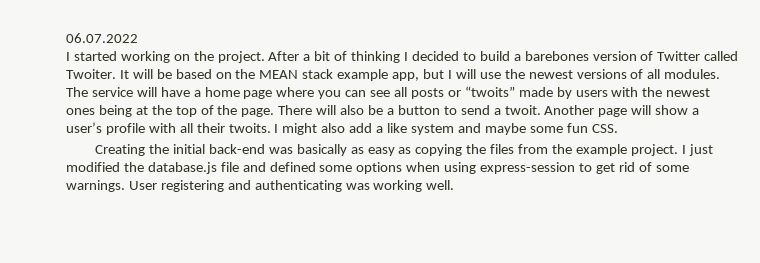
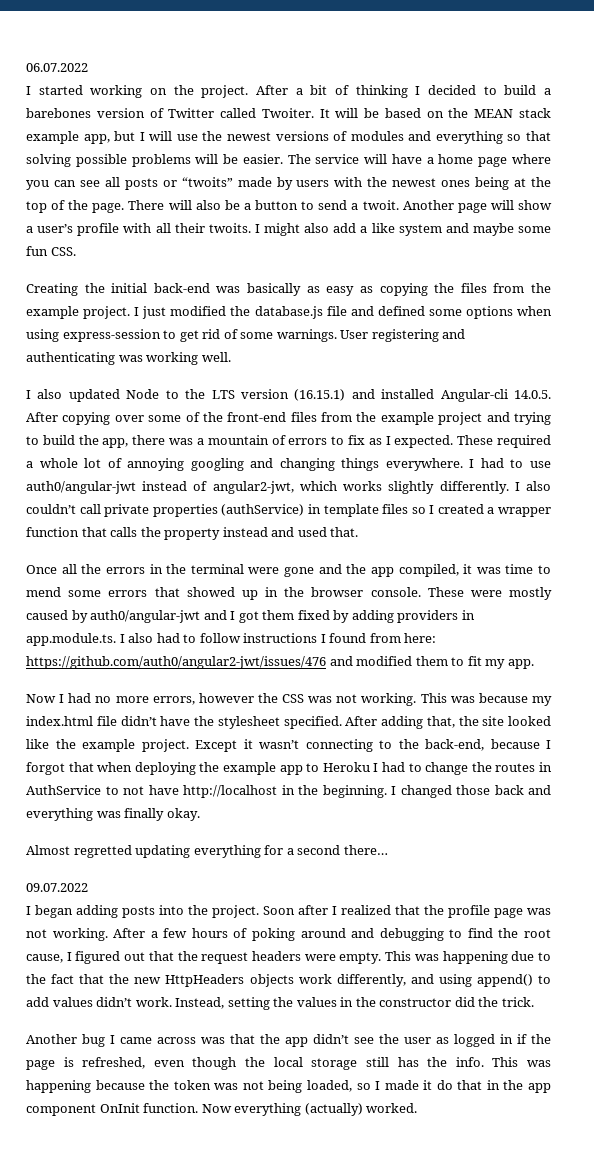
[647,69,721,79] all modules. -> [350,131,551,144] [26,154,283,167] modules and everything so that solving possible problems will be easier.
(455, 185) none -> [26,389,551,402] [26,412,551,425] [26,435,551,448] [26,458,551,471] [26,481,551,494] [26,504,551,517] [26,527,359,540] [26,564,551,577] [26,587,552,600] [26,610,475,623] [26,633,437,646] [26,656,534,669] [26,693,552,706] [26,716,551,729] [26,739,551,752] [26,762,553,775] [26,785,551,798] [26,808,200,821] [26,845,388,858] [26,883,88,892] [26,905,551,918] [26,928,551,941] [26,951,551,964] [26,974,551,987] [26,997,534,1010] [26,1034,551,1047] [26,1057,552,1070] [26,1080,551,1093] [26,1103,418,1116] // I also updated Node to the LTS version (16.15.1) and installed Angular-cli 14.0.5. After copying over some of the front-end files from the example project and trying to build the app, there was a mountain of errors to fix as I expected. These required a whole lot of annoying googling and changing things everywhere. I had to use auth0/angular-jwt instead of angular2-jwt, which works slightly differently. I also couldn’t call private properties (authService) in template files so I created a wrapper function that calls the property instead and used that. // Once all the errors in the terminal were gone and the app compiled, it was time to mend some errors that showed up in the browser console. These were mostly caused by auth0/angular-jwt and I got them fixed by adding providers in app.module.ts. I also had to follow instructions I found from here: https://github.com/auth0/angular2-jwt/issues/476 and modified them to fit my app. // Now I had no more errors, however the CSS was not working. This was because my index.html file didn’t have the stylesheet specified. After adding that, the site looked like the example project. Except it wasn’t connecting to the back-end, because I forgot that when deploying the example app to Heroku I had to change the routes in AuthService to not have http://localhost in the beginning. I changed those back and everything was finally okay. // Almost regretted updating everything for a second there… // 09.07.2022 // I began adding posts into the project. Soon after I realized that the profile page was not working. After a few hours of poking around and debugging to find the root cause, I figured out that the request headers were empty. This was happening due to the fact that the new HttpHeaders objects work differently, and using append() to add values didn’t work. Instead, setting the values in the constructor did the trick. // Another bug I came across was that the app didn’t see the user as logged in if the page is refreshed, even though the local storage still has the info. This was happening because the token was not being loaded, so I made it do that in the app component OnInit function. Now everything (actually) worked.

